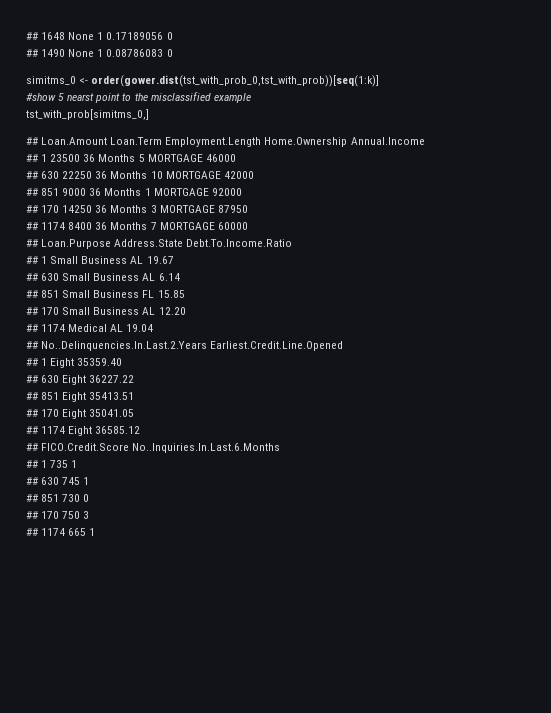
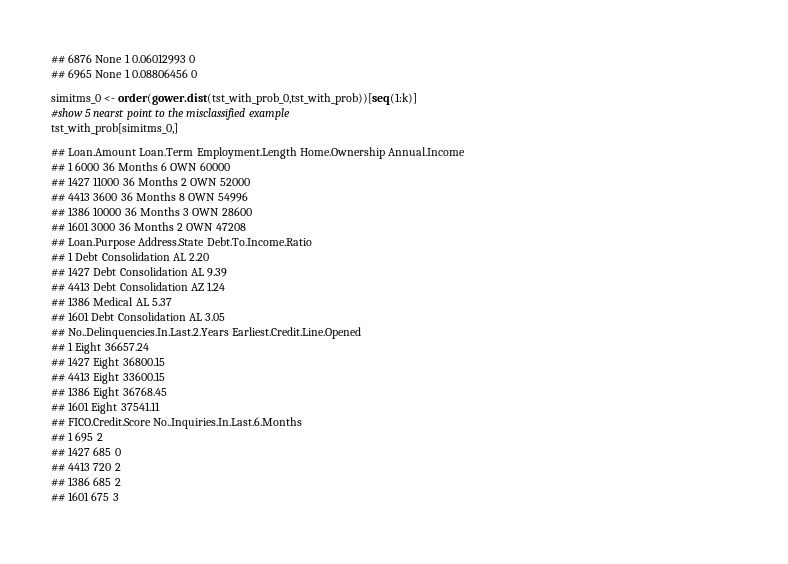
[26,32,173,40] [26,49,164,57] ## 1648 None 1 0.17189056 0 // ## 1490 None 1 0.08786083 -> [51,54,196,64] [51,69,188,79] ## 6876 None 1 0.06012993 0 // ## 6965 None 1 0.08806456
[50,154,236,162] [26,171,254,179] [26,188,242,196] [26,205,93,213] 23500 36 Months 5 MORTGAGE 46000 // ## 630 22250 36 Months 10 MORTGAGE 42000 // ## 851 9000 36 Months 1 MORTGAGE 92000 // ## 170 14250 -> [75,162,230,171] [51,177,250,187] [51,192,248,202] [51,207,122,217] 6000 36 Months 6 OWN 60000 // ## 1427 11000 36 Months 2 OWN 52000 // ## 4413 3600 36 Months 8 OWN 54996 // ## 1386 10000
[159,205,248,213] [26,222,248,230] MORTGAGE 87950 // ## 1174 8400 36 Months 7 MORTGAGE 60000 -> [192,207,252,216] [51,222,246,232] OWN 28600 // ## 1601 3000 36 Months 2 OWN 47208
[50,256,174,264] [26,273,180,281] [26,290,185,298] [26,307,186,315] [26,324,154,332] Small Business AL 19.67 // ## 630 Small Business AL 6.14 // ## 851 Small Business FL 15.85 // ## 170 Small Business AL 12.20 // ## 1174 Medical AL 19.04 -> [75,252,210,261] [51,267,228,277] [51,282,226,292] [51,297,172,307] [51,312,226,322] Debt Consolidation AL 2.20 // ## 1427 Debt Consolidation AL 9.39 // ## 4413 Debt Consolidation AZ 1.24 // ## 1386 Medical AL 5.37 // ## 1601 Debt Consolidation AL 3.05
[77,358,123,366] [26,375,135,385] [26,392,135,402] [26,409,135,419] [26,426,141,436] 35359.40 // ## 630 Eight 36227.22 // ## 851 Eight 35413.51 // ## 170 Eight 35041.05 // ## 1174 Eight 36585.12 -> [104,342,149,351] [51,357,165,369] [51,372,165,384] [51,387,167,399] [51,402,160,414] 36657.24 // ## 1427 Eight 36800.15 // ## 4413 Eight 33600.15 // ## 1386 Eight 36768.45 // ## 1601 Eight 37541.11
[50,460,78,468] [26,477,90,485] [26,494,90,502] [26,511,90,519] [26,528,96,536] 735 1 // ## 630 745 1 // ## 851 730 0 // ## 170 750 3 // ## 1174 665 1 -> [75,432,103,442] [51,447,121,457] [51,462,121,472] [51,477,121,487] [51,492,119,502] 695 2 // ## 1427 685 0 // ## 4413 720 2 // ## 1386 685 2 // ## 1601 675 3

